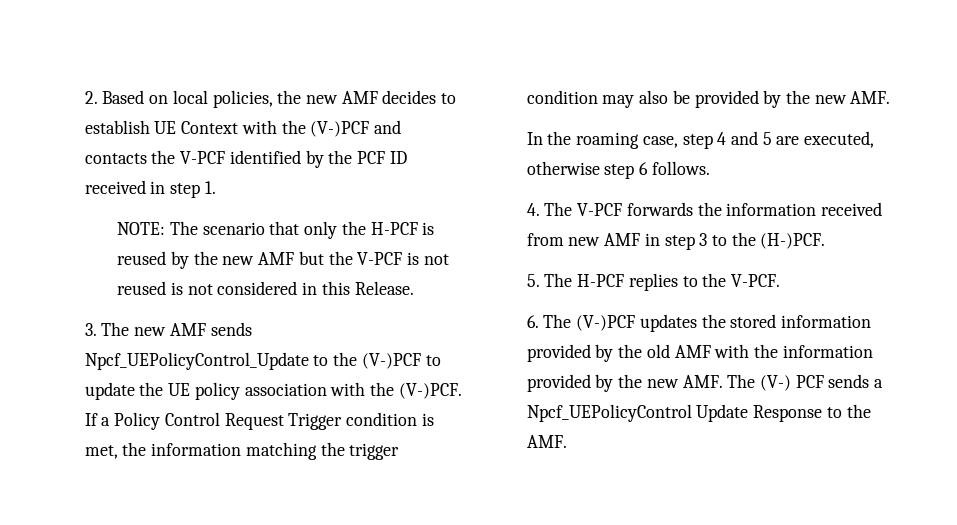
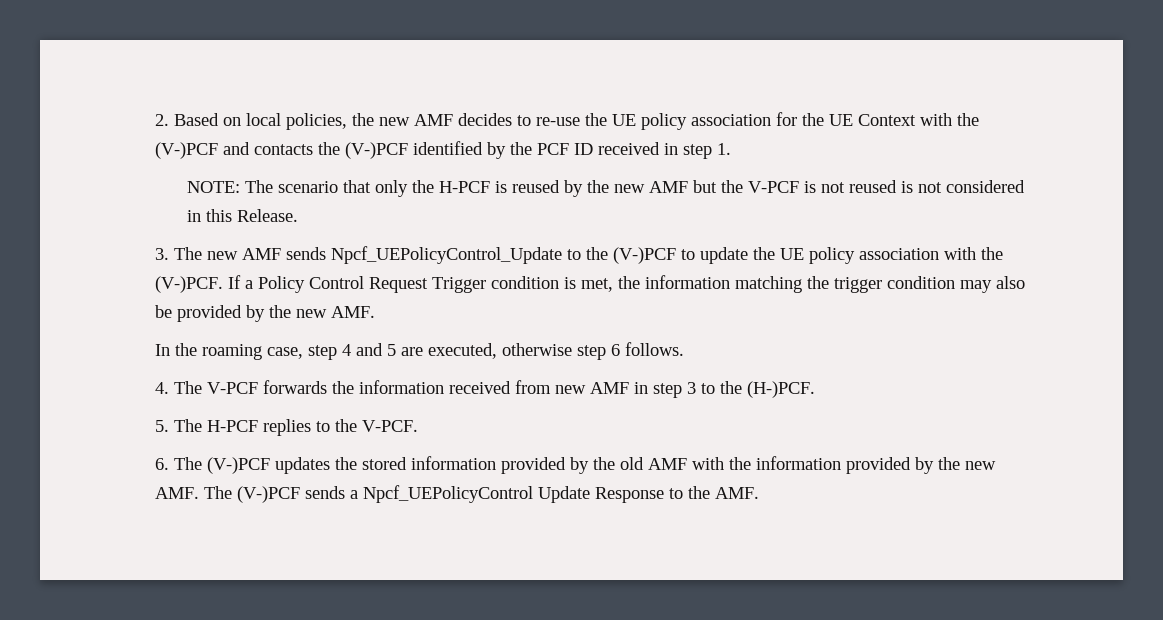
[84,120,150,134] establish -> [535,112,824,130] re-use the UE policy association for the
[180,151,226,164] V-PCF -> [344,142,408,159] (V-)PCF
[759,375,824,391] (V-) PCF -> [236,486,300,503] (V-)PCF

